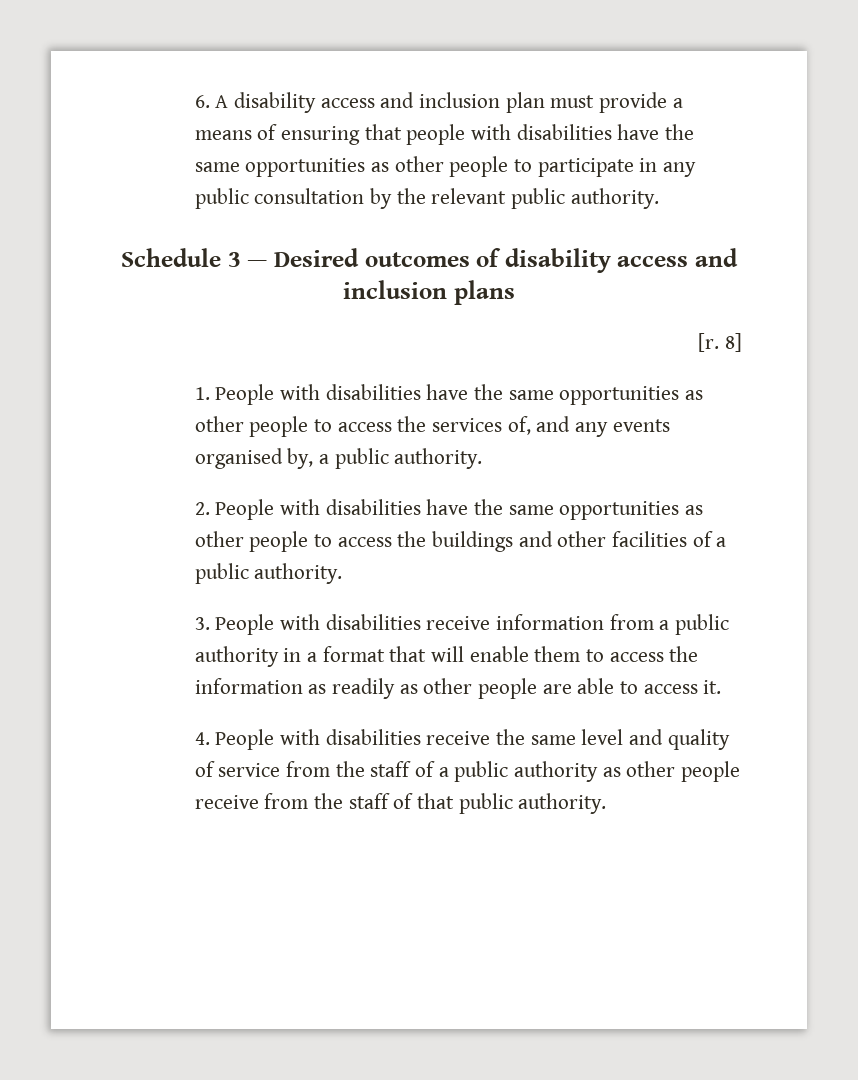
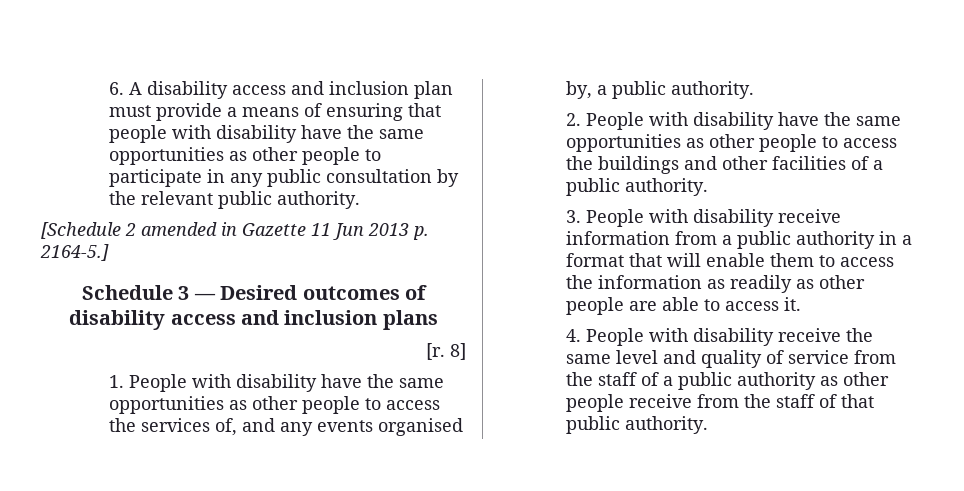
[516,124,612,140] disabilities -> [216,125,298,143] disability
(659, 198) none -> [41,222,429,240] [40,244,109,261] // [Schedule 2 amended in Gazette 11 Jun 2013 p. 2164-5.]
[325,384,421,400] disabilities -> [236,374,318,392] disability
[325,499,421,515] disabilities -> [693,112,775,130] disability
[325,614,421,630] disabilities -> [693,209,775,227] disability
[325,729,421,745] disabilities -> [693,328,775,346] disability

